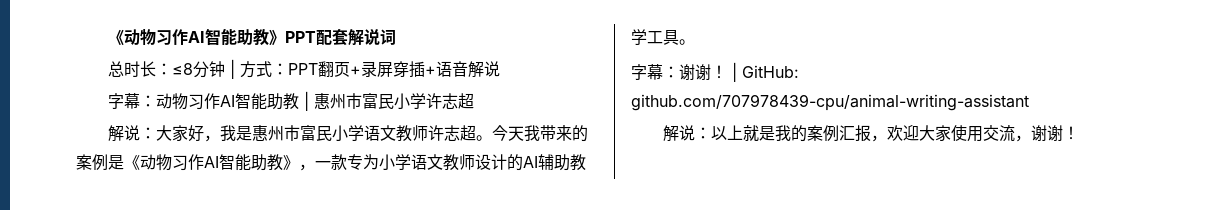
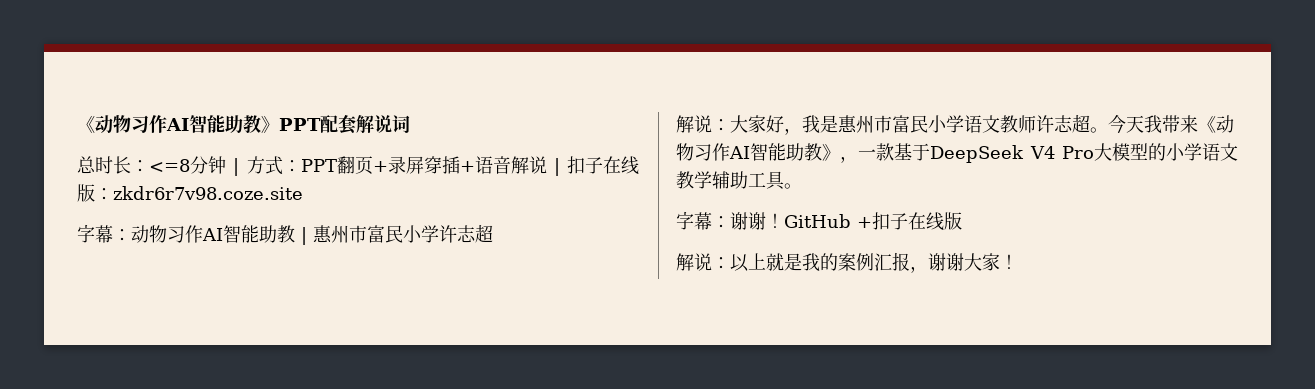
[172,63,194,75] ≤8 -> [149,159,190,172] <=8
(501, 69) none -> [553,156,639,176] [77,184,303,202] | 扣子在线版：zkdr6r7v98.coze.site
[572,125,589,142] [76,154,124,171] 的案例是 -> (1198, 124) none
[347,154,586,171] [631,29,647,45] 专为小学语文教师设计的AI辅助教学 -> [894,143,1238,163] [676,171,748,189] 基于DeepSeek V4 Pro大模型的小学语文教学辅助
[732,62,799,82] [631,94,1029,111] | GitHub: github.com/707978439-cpu/animal-writing-assistant -> [784,212,962,231] GitHub +扣子在线版
[887,125,1064,142] 欢迎大家使用交流，谢谢 -> [928,253,1000,271] 谢谢大家

